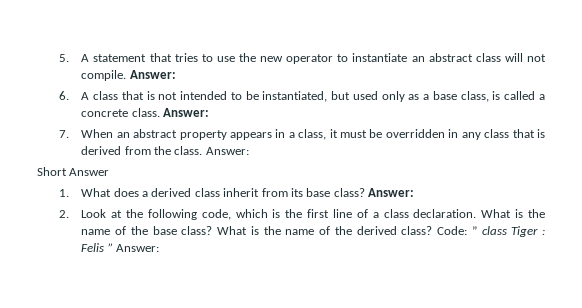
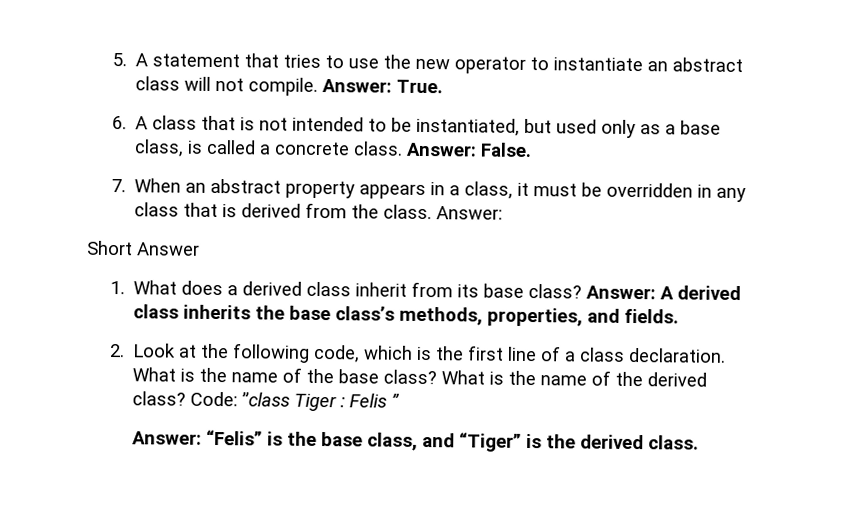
(176, 74) none -> [396,79,444,94] True.
(210, 112) none -> [480,142,533,158] False.
(415, 192) none -> [660,285,742,301] [133,304,680,327] A derived class inherits the base class’s methods, properties, and fields.
[471,226,507,235] ” class -> [242,392,291,407] ”class
[116,244,160,252] Answer: -> [132,429,700,452] // Answer: “Felis” is the base class, and “Tiger” is the derived class.

